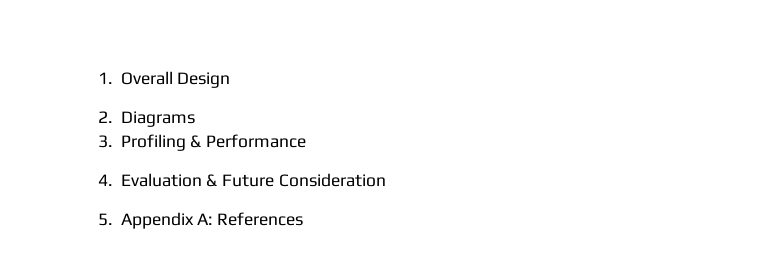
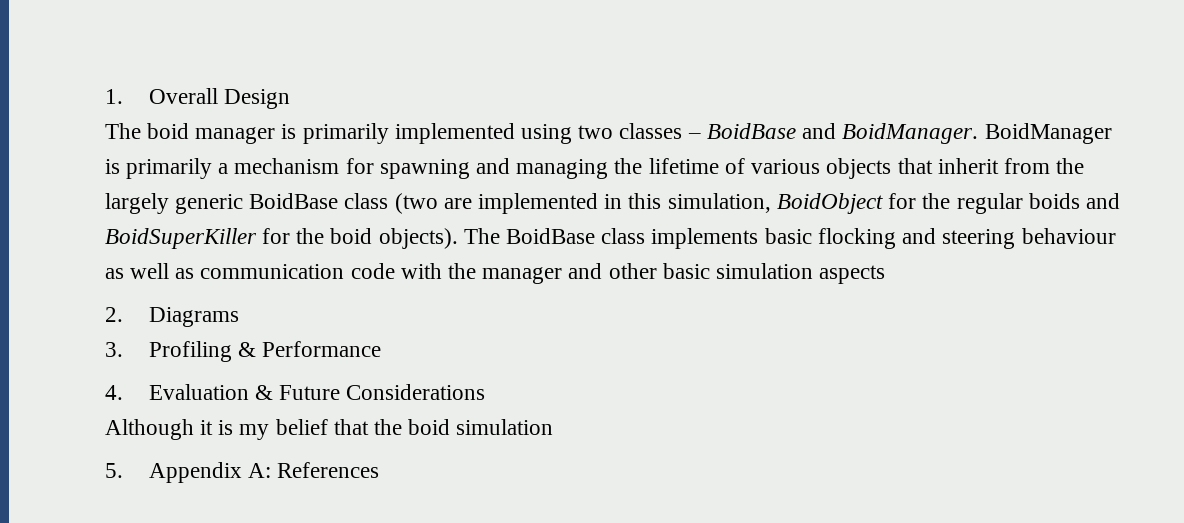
(231, 80) none -> [104,123,1112,144] [104,158,1085,179] [104,193,1120,214] [104,228,1116,249] [104,263,886,284] // The boid manager is primarily implemented using two classes – BoidBase and BoidManager. BoidManager is primarily a mechanism for spawning and managing the lifetime of various objects that inherit from the largely generic BoidBase class (two are implemented in this simulation, BoidObject for the regular boids and BoidSuperKiller for the boid objects). The BoidBase class implements basic flocking and steering behaviour as well as communication code with the manager and other basic simulation aspects
[278,173,386,187] Consideration -> [346,384,486,400] [104,419,554,440] Considerations // Although it is my belief that the boid simulation

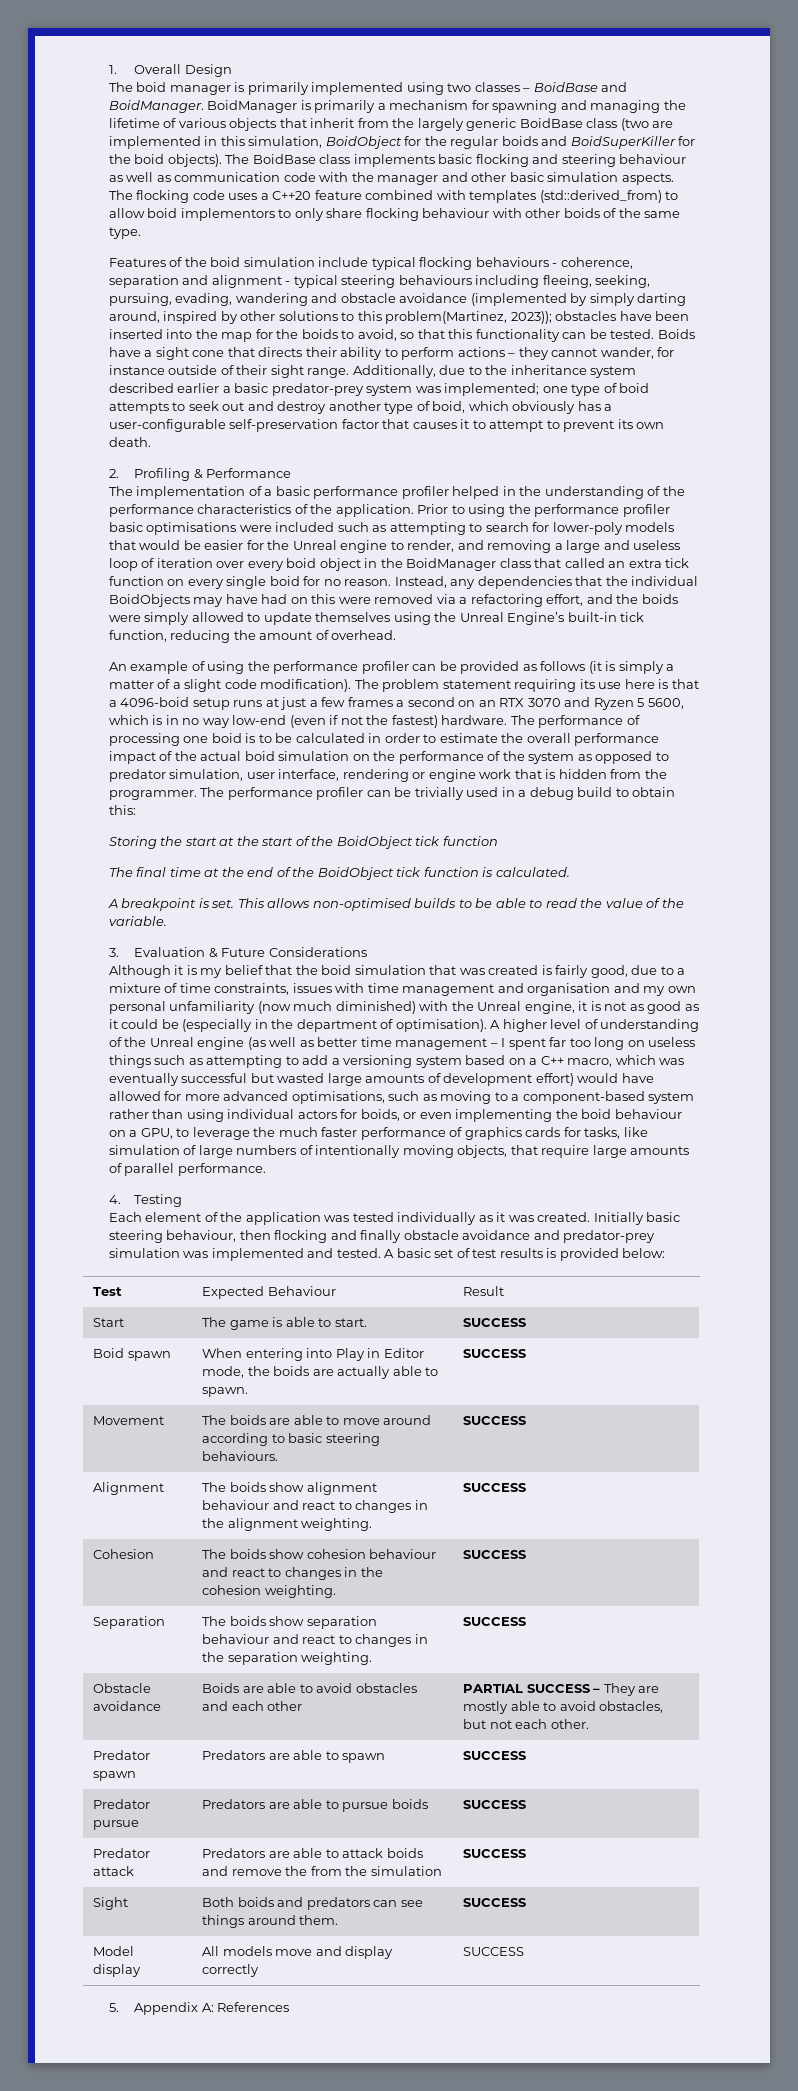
[819,265,886,284] [104,307,239,327] [104,341,381,362] [104,385,123,400] aspects // 2. Diagrams // 3. Profiling & Performance // 4. -> [621,173,674,185] [108,190,679,203] [108,208,681,221] [108,227,141,239] [108,257,633,270] [108,275,651,288] [108,293,687,306] [108,311,690,324] [108,329,695,342] [108,347,675,360] [108,365,637,378] [108,383,650,396] [108,401,613,414] [108,419,665,432] [108,437,151,447] [108,468,292,481] [108,486,685,499] [108,504,670,517] [108,522,675,535] [108,540,681,553] [108,558,690,571] [108,576,699,589] [108,594,678,607] [108,612,645,625] [108,630,397,643] [108,661,675,674] [108,679,699,692] [108,697,684,710] [108,715,640,728] [108,733,660,746] [108,751,669,764] [108,769,667,782] [108,787,676,800] [108,805,136,815] [108,836,498,849] [108,867,570,880] [107,898,684,911] [108,916,167,926] [108,948,119,957] aspects. The flocking code uses a C++20 feature combined with templates (std::derived_from) to allow boid implementors to only share flocking behaviour with other boids of the same type. // Features of the boid simulation include typical flocking behaviours - coherence, separation and alignment - typical steering behaviours including fleeing, seeking, pursuing, evading, wandering and obstacle avoidance (implemented by simply darting around, inspired by other solutions to this problem(Martinez, 2023)); obstacles have been inserted into the map for the boids to avoid, so that this functionality can be tested. Boids have a sight cone that directs their ability to perform actions – they cannot wander, for instance outside of their sight range. Additionally, due to the inheritance system described earlier a basic predator-prey system was implemented; one type of boid attempts to seek out and destroy another type of boid, which obviously has a user-configurable self-preservation factor that causes it to attempt to prevent its own death. // 2. Profiling & Performance // The implementation of a basic performance profiler helped in the understanding of the performance characteristics of the application. Prior to using the performance profiler basic optimisations were included such as attempting to search for lower-poly models that would be easier for the Unreal engine to render, and removing a large and useless loop of iteration over every boid object in the BoidManager class that called an extra tick function on every single boid for no reason. Instead, any dependencies that the individual BoidObjects may have had on this were removed via a refactoring effort, and the boids were simply allowed to update themselves using the Unreal Engine’s built-in tick function, reducing the amount of overhead. // An example of using the performance profiler can be provided as follows (it is simply a matter of a slight code modification). The problem statement requiring its use here is that a 4096-boid setup runs at just a few frames a second on an RTX 3070 and Ryzen 5 5600, which is in no way low-end (even if not the fastest) hardware. The performance of processing one boid is to be calculated in order to estimate the overall performance impact of the actual boid simulation on the performance of the system as opposed to predator simulation, user interface, rendering or engine work that is hidden from the programmer. The performance profiler can be trivially used in a debug build to obtain this: // Storing the start at the start of the BoidObject tick function // The final time at the end of the BoidObject tick function is calculated. // A breakpoint is set. This allows non-optimised builds to be able to read the value of the variable. // 3.
(554, 427) none -> [429,965,686,978] [108,983,696,996] [108,1001,699,1014] [108,1019,700,1032] [108,1037,696,1050] [108,1055,685,1068] [108,1073,654,1086] [108,1091,695,1104] [108,1109,682,1122] [108,1127,648,1140] [108,1145,690,1158] [108,1163,266,1176] [108,1194,183,1207] [108,1212,681,1225] [108,1230,656,1243] [108,1248,666,1261] [93,1287,123,1296] [202,1286,336,1299] [463,1286,505,1296] [93,1318,125,1327] [202,1317,367,1330] [463,1318,527,1327] [93,1348,171,1361] [202,1348,424,1361] [202,1366,439,1379] [202,1387,249,1397] [463,1349,527,1358] [93,1416,165,1425] [202,1415,432,1425] [202,1433,380,1446] [202,1451,279,1461] [463,1416,527,1425] [93,1482,165,1495] [202,1482,377,1495] [202,1500,428,1513] [202,1518,373,1531] [463,1483,527,1492] [93,1549,155,1559] [202,1549,437,1559] [202,1567,383,1580] [202,1585,336,1598] [463,1550,527,1559] [93,1616,166,1629] [202,1616,377,1629] [202,1634,428,1647] [202,1652,373,1665] [463,1617,527,1626] [93,1683,152,1693] [93,1701,162,1711] [202,1683,417,1693] [202,1701,303,1711] [463,1683,660,1696] [463,1701,664,1714] [463,1719,589,1729] [93,1750,151,1760] [93,1771,137,1781] [202,1750,386,1763] [463,1751,527,1760] [93,1799,151,1809] [93,1820,140,1830] [202,1799,428,1812] [463,1800,527,1809] [93,1848,151,1858] [93,1866,135,1876] [202,1848,423,1858] [202,1866,442,1876] [463,1849,527,1858] [93,1897,129,1910] [202,1897,423,1910] [202,1915,339,1928] [463,1898,527,1907] [93,1946,135,1956] [93,1964,142,1977] [202,1946,394,1959] [202,1964,260,1977] [463,1947,525,1956] that was created is fairly good, due to a mixture of time constraints, issues with time management and organisation and my own personal unfamiliarity (now much diminished) with the Unreal engine, it is not as good as it could be (especially in the department of optimisation). A higher level of understanding of the Unreal engine (as well as better time management – I spent far too long on useless things such as attempting to add a versioning system based on a C++ macro, which was eventually successful but wasted large amounts of development effort) would have allowed for more advanced optimisations, such as moving to a component-based system rather than using individual actors for boids, or even implementing the boid behaviour on a GPU, to leverage the much faster performance of graphics cards for tasks, like simulation of large numbers of intentionally moving objects, that require large amounts of parallel performance. // 4. Testing // Each element of the application was tested individually as it was created. Initially basic steering behaviour, then flocking and finally obstacle avoidance and predator-prey simulation was implemented and tested. A basic set of test results is provided below: // Test | Expected Behaviour | Result // Start | The game is able to start. | SUCCESS // Boid spawn | When entering into Play in Editor mode, the boids are actually able to spawn. | SUCCESS // Movement | The boids are able to move around according to basic steering behaviours. | SUCCESS // Alignment | The boids show alignment behaviour and react to changes in the alignment weighting. | SUCCESS // Cohesion | The boids show cohesion behaviour and react to changes in the cohesion weighting. | SUCCESS // Separation | The boids show separation behaviour and react to changes in the separation weighting. | SUCCESS // Obstacle avoidance | Boids are able to avoid obstacles and each other | PARTIAL SUCCESS – They are mostly able to avoid obstacles, but not each other. // Predator spawn | Predators are able to spawn | SUCCESS // Predator pursue | Predators are able to pursue boids | SUCCESS // Predator attack | Predators are able to attack boids and remove the from the simulation | SUCCESS // Sight | Both boids and predators can see things around them. | SUCCESS // Model display | All models move and display correctly | SUCCESS

